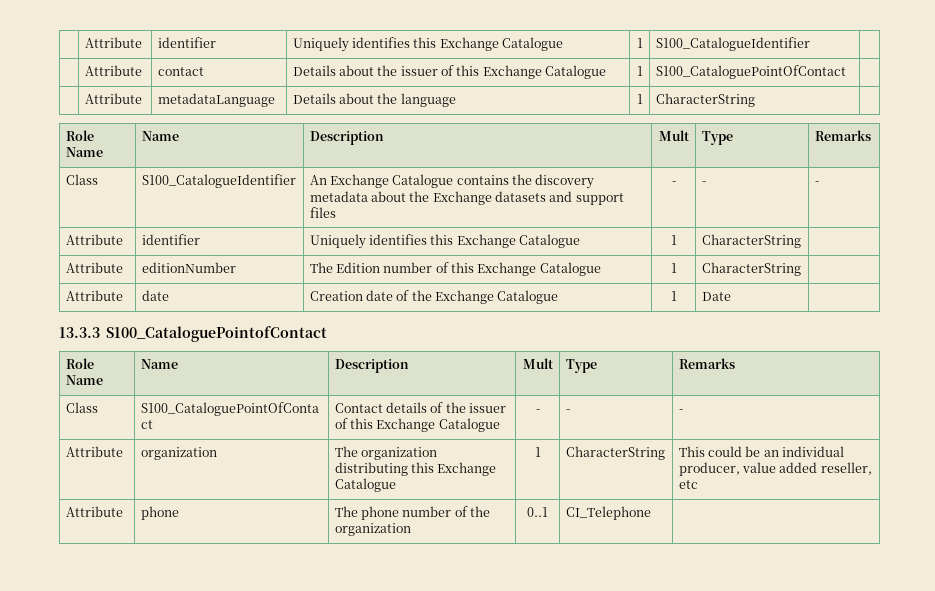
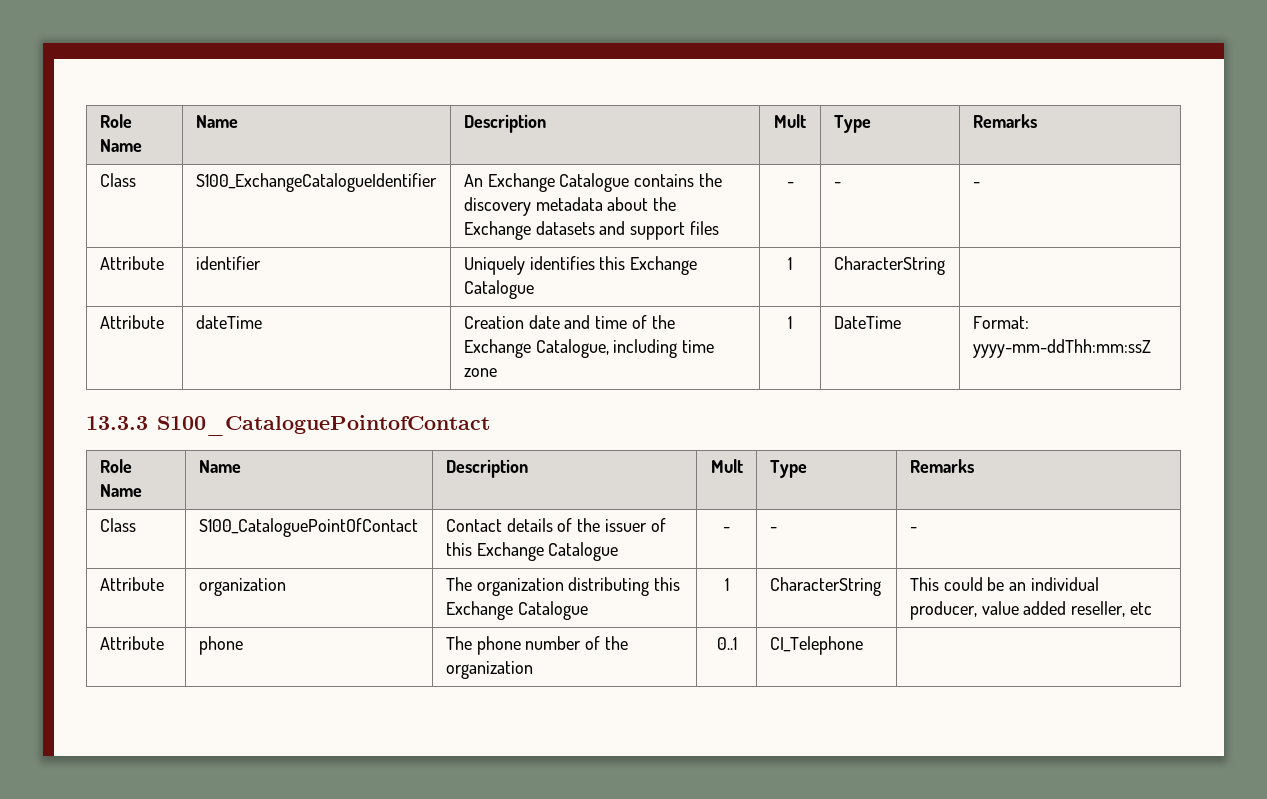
[84,37,142,48] [157,37,216,48] [292,37,564,52] [636,38,643,48] [655,37,810,51] [84,65,142,76] [157,67,204,76] [292,65,607,79] [636,66,643,76] [655,65,846,79] [84,93,142,104] [157,93,275,107] [292,93,456,107] [636,94,643,104] [655,93,755,107] [65,130,94,141] [65,147,103,157] [141,131,179,141] [309,131,384,145] [658,130,689,141] [701,131,733,145] [814,130,871,141] [65,174,98,185] [141,174,296,188] | Attribute | identifier | Uniquely identifies this Exchange Catalogue | 1 | S100_CatalogueIdentifier | // | Attribute | contact | Details about the issuer of this Exchange Catalogue | 1 | S100_CataloguePointOfContact | // | Attribute | metadataLanguage | Details about the language | 1 | CharacterString | // Role Name | Name | Description | Mult | Type | Remarks // Class | S100_CatalogueIdentifier -> [99,114,132,128] [99,139,142,152] [195,115,238,128] [463,114,546,133] [774,114,806,128] [833,115,871,133] [972,114,1037,128] [99,173,136,187] [195,173,437,192] Role Name | Name | Description | Mult | Type | Remarks // Class | S100_ExchangeCatalogueIdentifier
[141,262,236,273] [309,262,601,276] [670,263,677,273] [701,262,801,276] [65,290,123,301] [141,290,169,301] [309,290,559,304] [670,291,677,301] [701,292,731,301] editionNumber | The Edition number of this Exchange Catalogue | 1 | CharacterString | // Attribute | date | Creation date of the Exchange Catalogue | 1 | Date | -> [195,315,262,329] [463,315,675,329] [463,339,715,358] [463,368,497,377] [788,316,792,329] [833,316,901,329] [972,316,1029,329] [972,339,1151,358] dateTime | Creation date and time of the Exchange Catalogue, including time zone | 1 | DateTime | Format: yyyy-mm-ddThh:mm:ssZ

